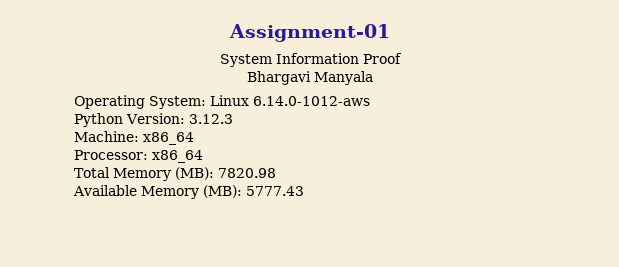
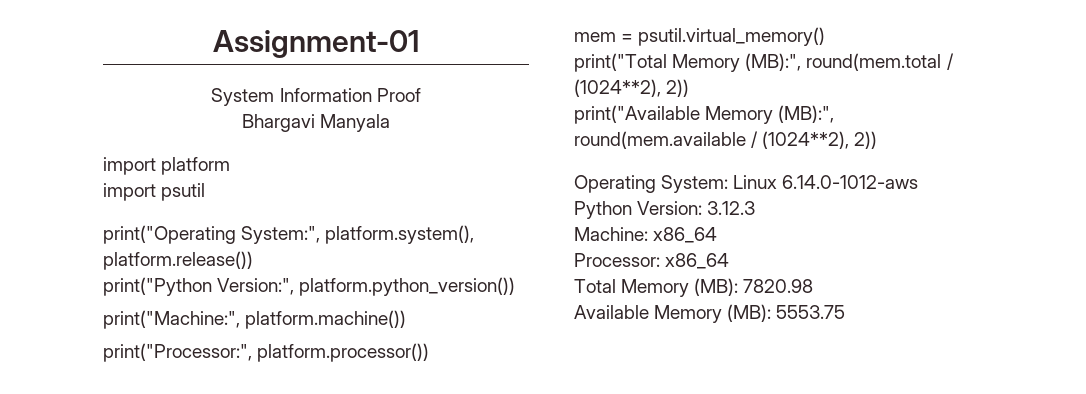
(373, 78) none -> [103,157,231,175] [103,183,206,201] [103,225,475,244] [103,251,253,270] [103,277,516,296] [103,310,407,329] [103,343,430,362] [574,27,826,46] [574,53,954,72] [574,79,690,97] [574,105,835,124] [574,131,878,149] // import platform // import psutil // print("Operating System:", platform.system(), platform.release()) // print("Python Version:", platform.python_version()) // print("Machine:", platform.machine()) // print("Processor:", platform.processor()) // mem = psutil.virtual_memory() // print("Total Memory (MB):", round(mem.total / (1024**2), 2)) // print("Available Memory (MB):", round(mem.available / (1024**2), 2))
[246,186,304,196] 5777.43 -> [776,305,846,319] 5553.75

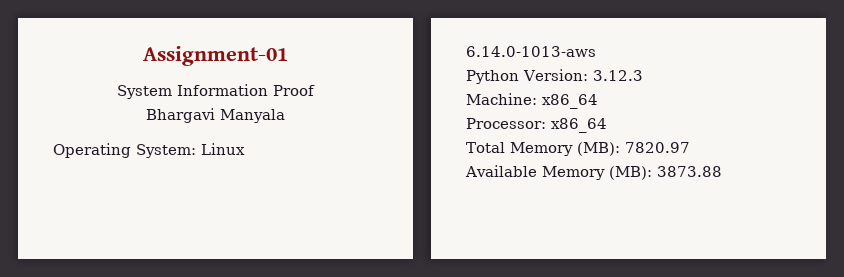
[103,157,231,175] [103,183,206,201] [103,225,475,244] [103,251,253,270] [103,277,516,296] [103,310,407,329] [103,343,430,362] [574,27,826,46] [574,53,954,72] [574,79,690,97] [574,105,835,124] [574,131,878,149] // import platform // import psutil // print("Operating System:", platform.system(), platform.release()) // print("Python Version:", platform.python_version()) // print("Machine:", platform.machine()) // print("Processor:", platform.processor()) // mem = psutil.virtual_memory() // print("Total Memory (MB):", round(mem.total / (1024**2), 2)) // print("Available Memory (MB):", round(mem.available / (1024**2), 2)) -> (285, 116) none
[782,175,919,189] 6.14.0-1012-aws -> [466,46,596,57] 6.14.0-1013-aws
[743,279,814,293] 7820.98 -> [624,142,690,153] 7820.97
[776,305,846,319] 5553.75 -> [657,166,722,177] 3873.88

